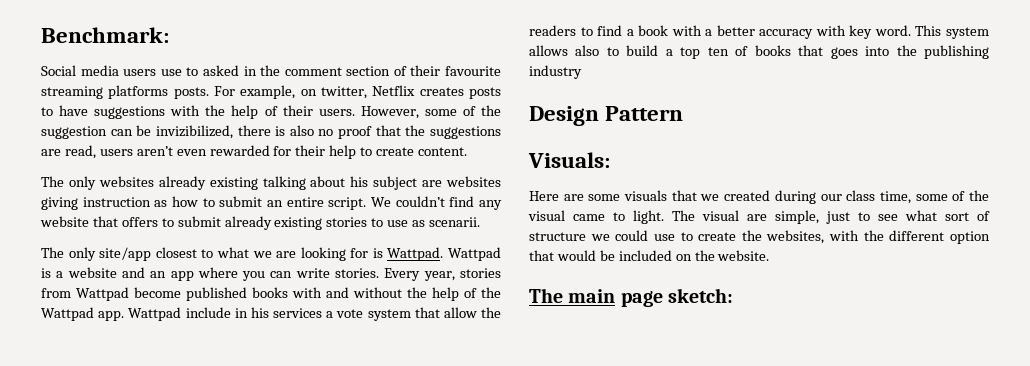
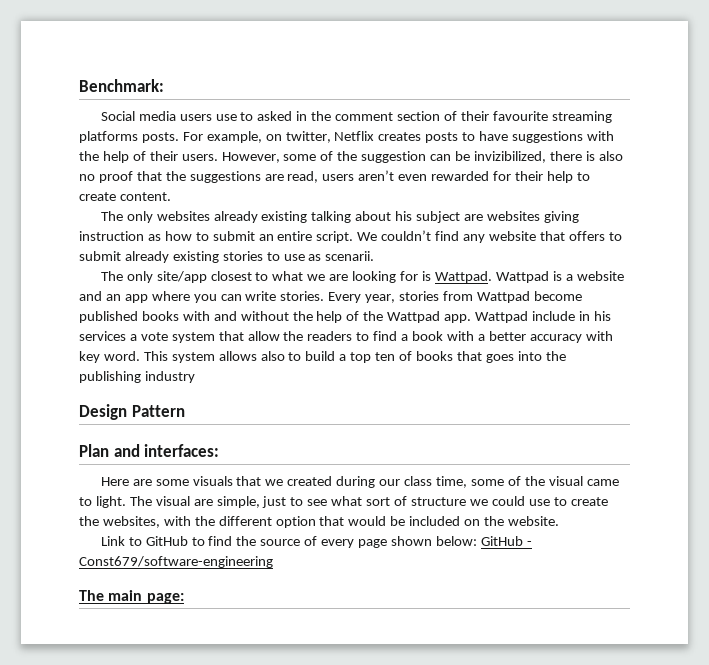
[528,152,610,168] Visuals: -> [79,444,220,457] Plan and interfaces:
(770, 255) none -> [100,536,532,548] [79,556,273,568] // Link to GitHub to find the source of every page shown below: GitHub - Const679/software-engineering
[620,288,733,307] page sketch: -> [146,593,184,604] page:

